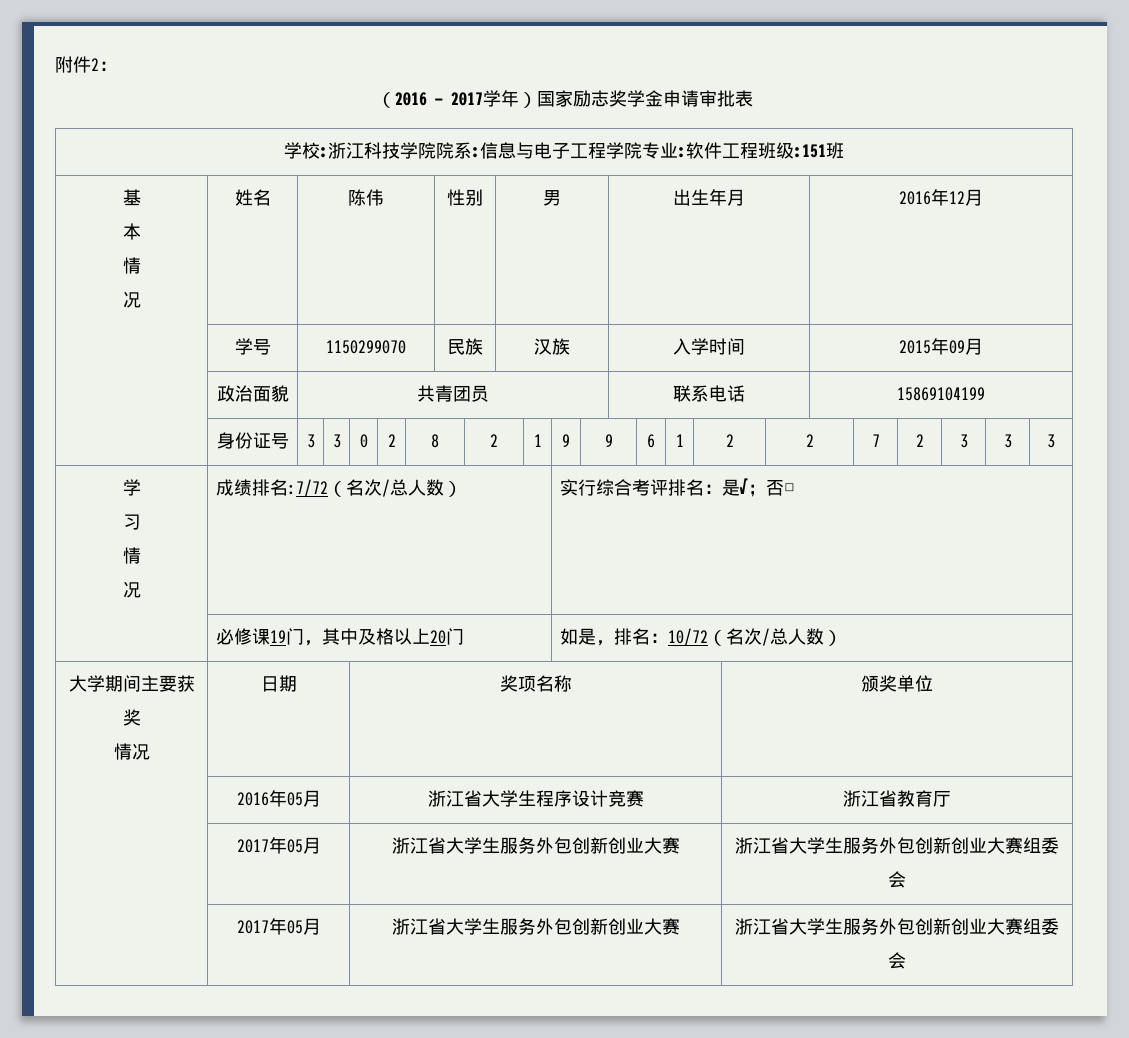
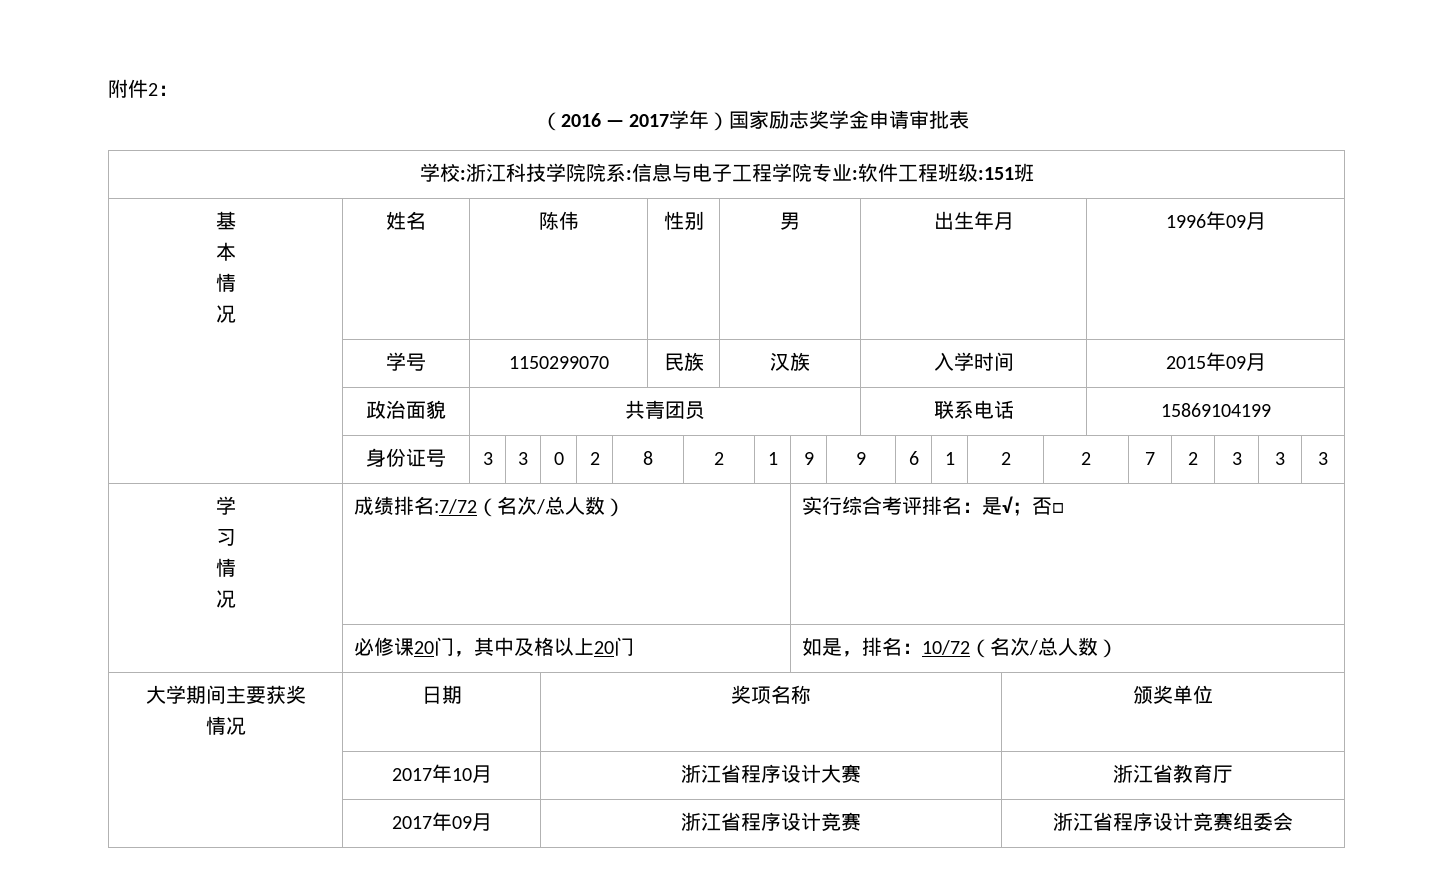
[899,189,965,206] 2016年12 -> [1165,211,1246,230] 1996年09
[269,630,286,643] 19 -> [414,641,435,654] 20
[236,790,321,807] [427,790,626,807] 2016年05月 | 浙江省大学生程序设计竞 -> [391,764,492,783] [681,764,841,783] 2017年10月 | 浙江省程序设计大
[286,837,321,854] [391,837,680,854] [735,837,1059,854] [888,871,906,888] [236,918,321,935] [391,918,680,935] [735,918,1005,935] 05月 | 浙江省大学生服务外包创新创业大赛 | 浙江省大学生服务外包创新创业大赛组委会 // | 2017年05月 | 浙江省大学生服务外包创新创业大赛 | 浙江省大学生服务外包创新创业大 -> [451,813,492,831] [681,812,861,831] [1053,812,1213,831] 09月 | 浙江省程序设计竞赛 | 浙江省程序设计竞

